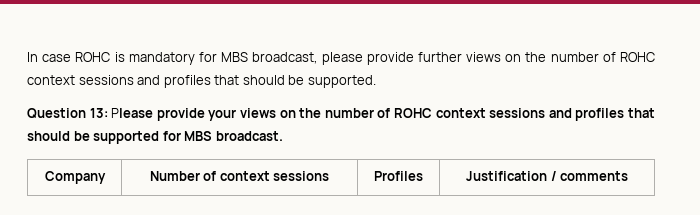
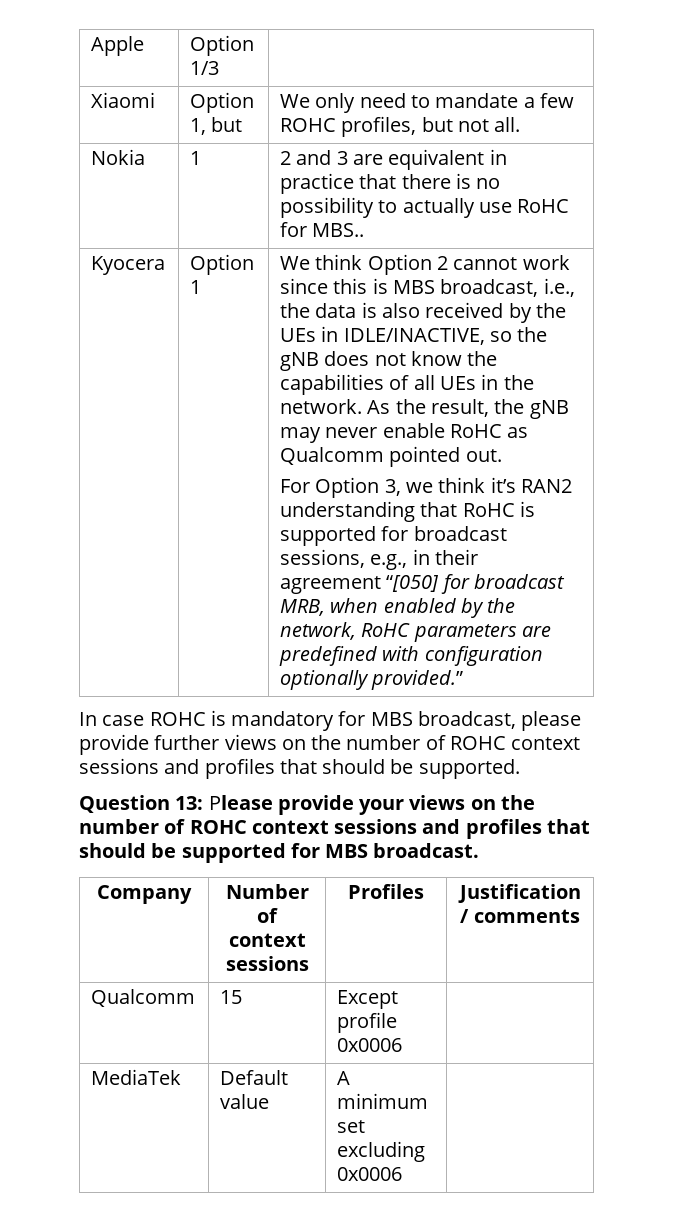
(27, 57) none -> [91,36,145,56] [190,35,255,56] [190,61,220,75] [91,92,156,108] [190,92,255,113] [190,117,243,135] [280,93,574,113] [280,116,521,137] [91,149,146,165] [190,151,202,165] [280,149,507,170] [280,173,501,194] [280,197,570,218] [280,222,365,237] [91,256,166,275] [190,254,255,275] [190,280,202,294] [280,254,570,275] [280,278,575,297] [280,302,566,323] [280,326,548,345] [280,351,498,371] [280,374,534,395] [280,399,569,419] [280,423,529,443] [280,446,502,467] [280,477,572,498] [280,501,535,522] [280,526,507,546] [280,549,478,570] [280,574,565,594] [280,598,516,618] [280,622,551,642] [279,646,543,666] [280,670,464,690] Apple | Option 1/3 | // Xiaomi | Option 1, but | We only need to mandate a few ROHC profiles, but not all. // Nokia | 1 | 2 and 3 are equivalent in practice that there is no possibility to actually use RoHC for MBS.. // Kyocera | Option 1 | We think Option 2 cannot work since this is MBS broadcast, i.e., the data is also received by the UEs in IDLE/INACTIVE, so the gNB does not know the capabilities of all UEs in the network. As the result, the gNB may never enable RoHC as Qualcomm pointed out. // For Option 3, we think it’s RAN2 understanding that RoHC is supported for broadcast sessions, e.g., in their agreement “[050] for broadcast MRB, when enabled by the network, RoHC parameters are predefined with configuration optionally provided.” //
(629, 176) none -> [91,989,196,1007] [220,990,243,1004] [337,990,399,1009] [337,1012,398,1033] [337,1038,403,1052] [91,1069,182,1085] [220,1070,289,1085] [220,1094,270,1109] [337,1071,351,1085] [337,1093,429,1109] [337,1120,366,1133] [337,1141,426,1162] [337,1167,403,1181] // Qualcomm | 15 | Except profile 0x0006 | // MediaTek | Default value | A minimum set excluding 0x0006 |

